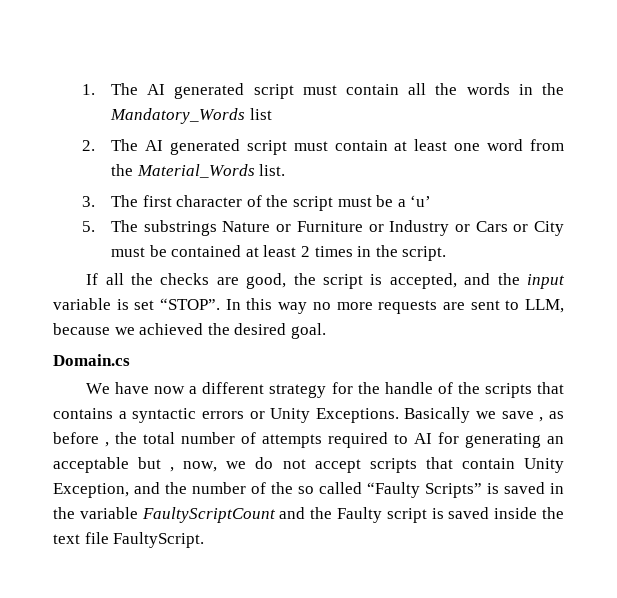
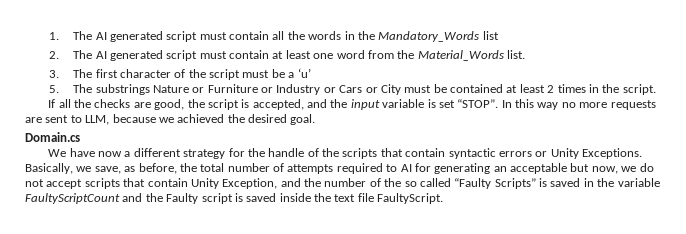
[53,408,127,419] contains a -> [405,148,446,157] contain
[404,407,564,423] [53,432,109,447] Basically we save , as before , -> [25,163,177,174] Basically, we save, as before,
[170,467,175,472] , -> (590, 167) none

